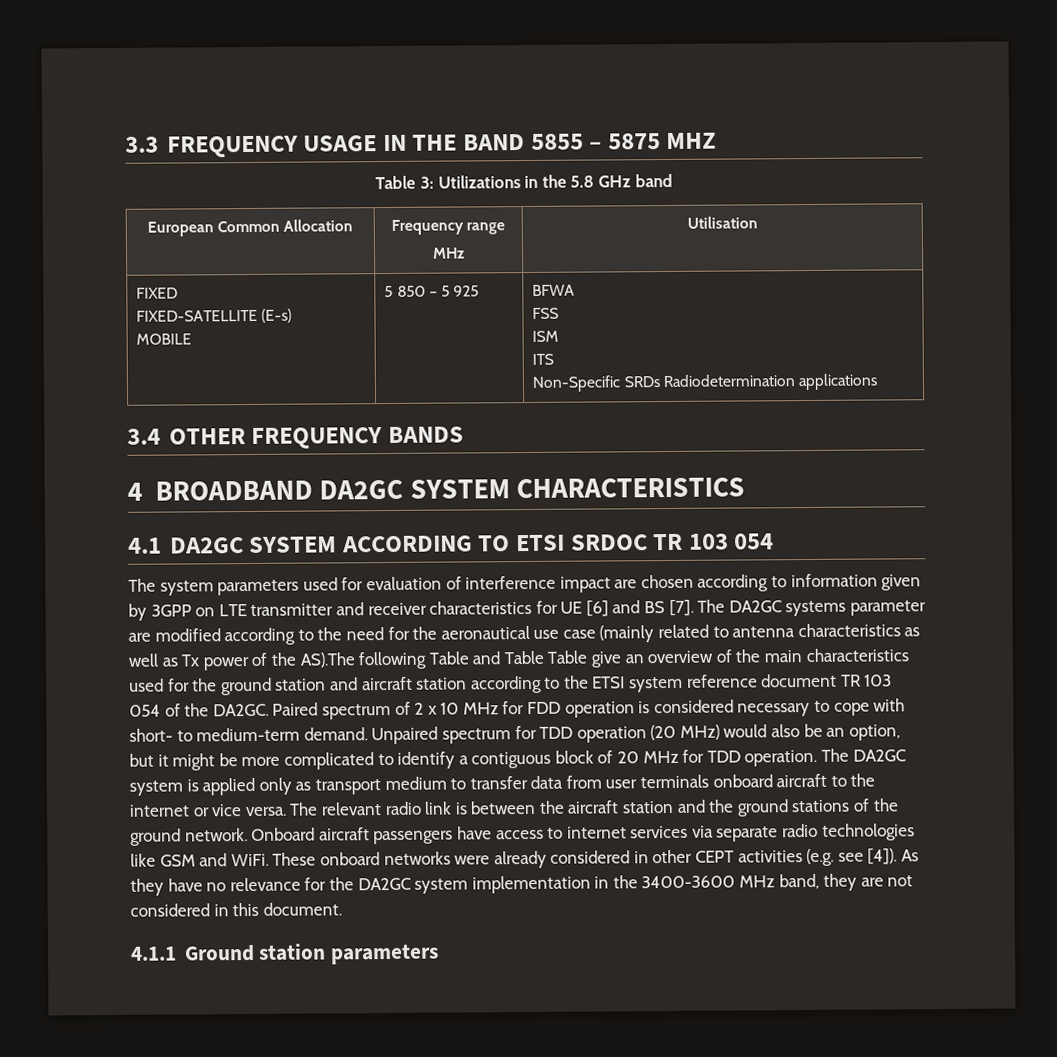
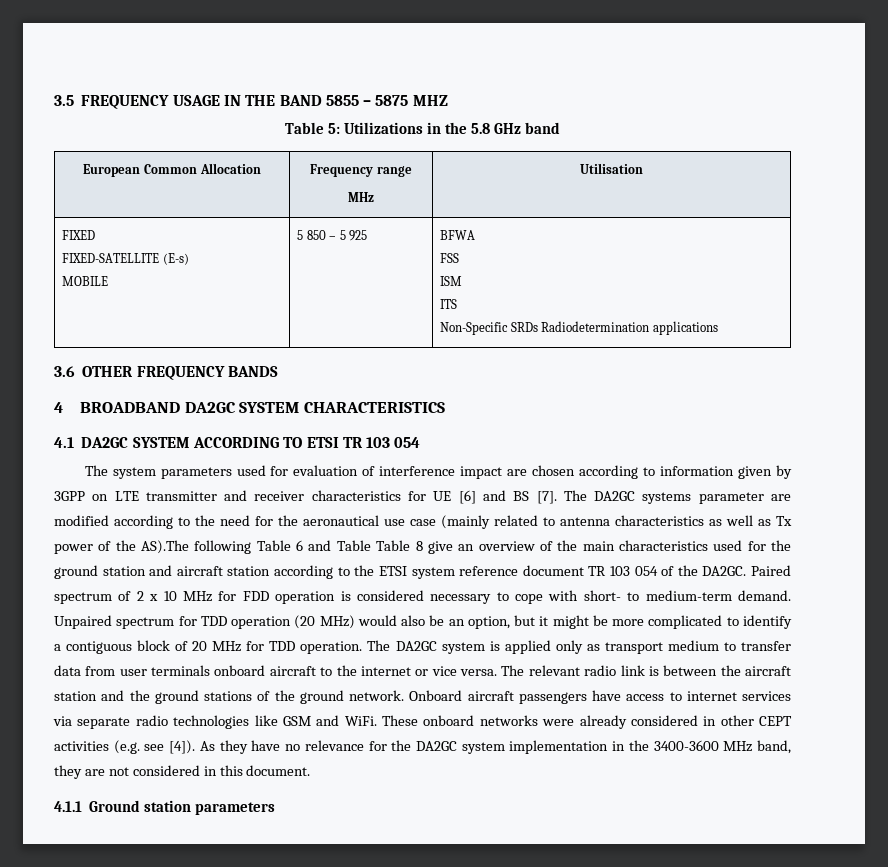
[125,136,159,153] 3.3 -> [54,95,74,106] 3.5
[420,176,435,189] 3: -> [328,123,341,134] 5:
[127,428,161,445] 3.4 -> [54,366,75,377] 3.6
[570,534,648,551] SRDOC -> (339, 442) none
(469, 658) none -> [296,540,304,551] 6
(588, 657) none -> [415,541,423,551] 8

